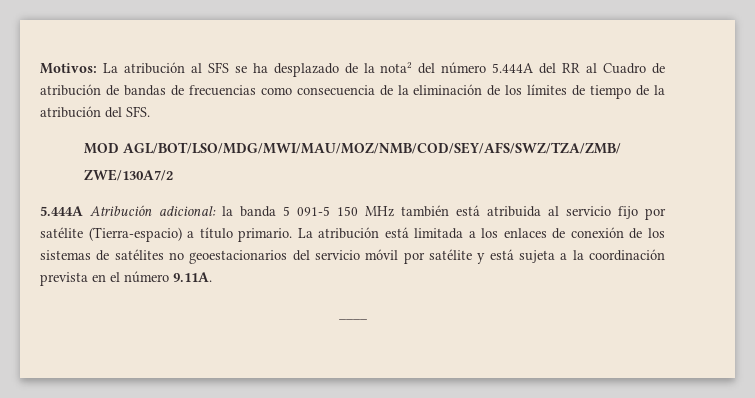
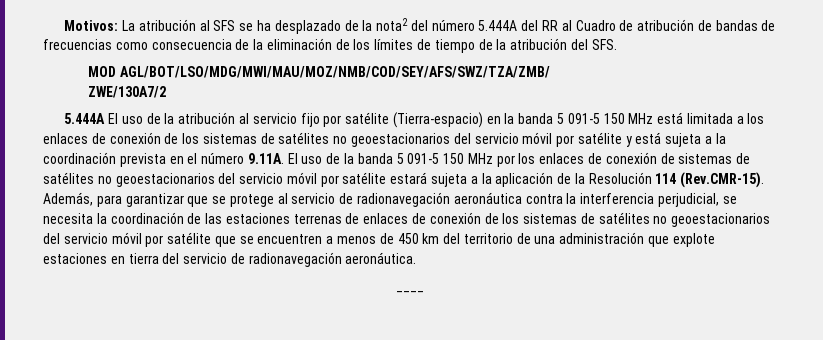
[90,205,666,220] [40,227,380,242] Atribución adicional: la banda 5 091-5 150 MHz también está atribuida al servicio fijo por satélite (Tierra-espacio) a título primario. La atribución -> [108,112,654,128] El uso de la atribución al servicio fijo por satélite (Tierra-espacio) en la banda 5 091-5 150 MHz
(212, 277) none -> [287,152,751,167] [43,172,765,188] [43,192,737,207] [43,212,771,227] [43,232,715,247] [43,252,417,267] El uso de la banda 5 091-5 150 MHz por los enlaces de conexión de sistemas de satélites no geoestacionarios del servicio móvil por satélite estará sujeta a la aplicación de la Resolución 114 (Rev.CMR-15). Además, para garantizar que se protege al servicio de radionavegación aeronáutica contra la interferencia perjudicial, se necesita la coordinación de las estaciones terrenas de enlaces de conexión de los sistemas de satélites no geoestacionarios del servicio móvil por satélite que se encuentren a menos de 450 km del territorio de una administración que explote estaciones en tierra del servicio de radionavegación aeronáutica.

